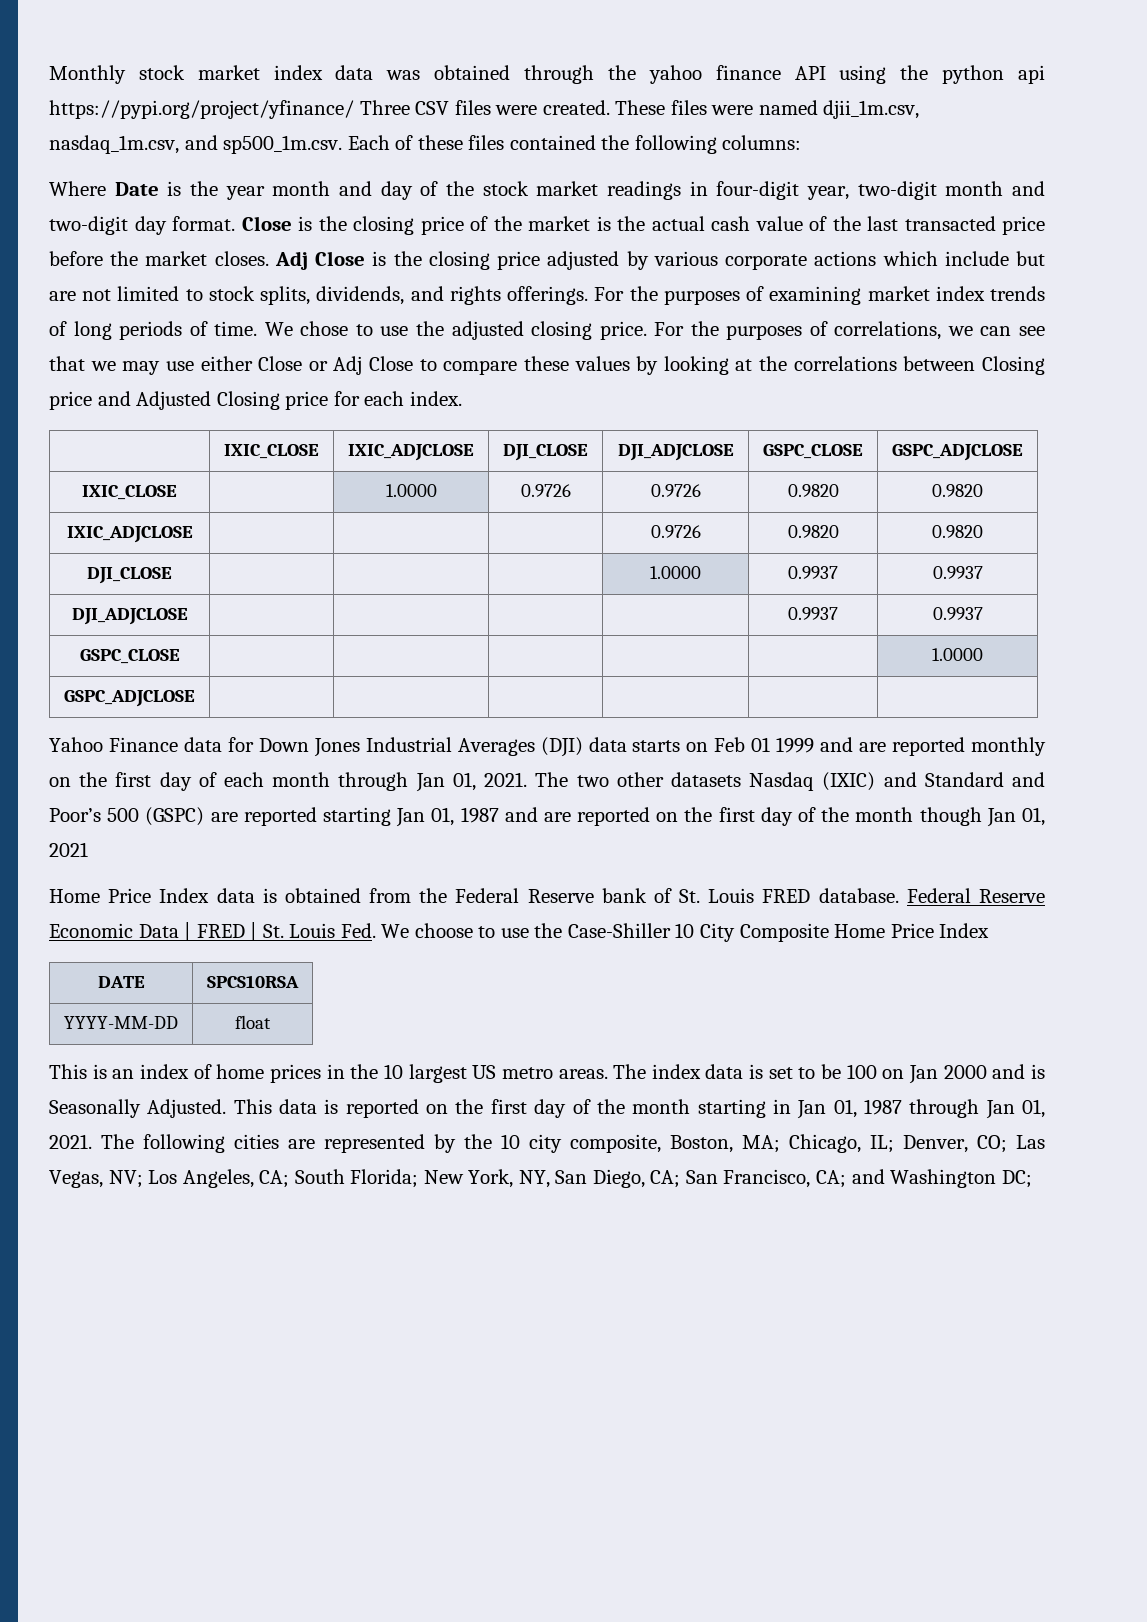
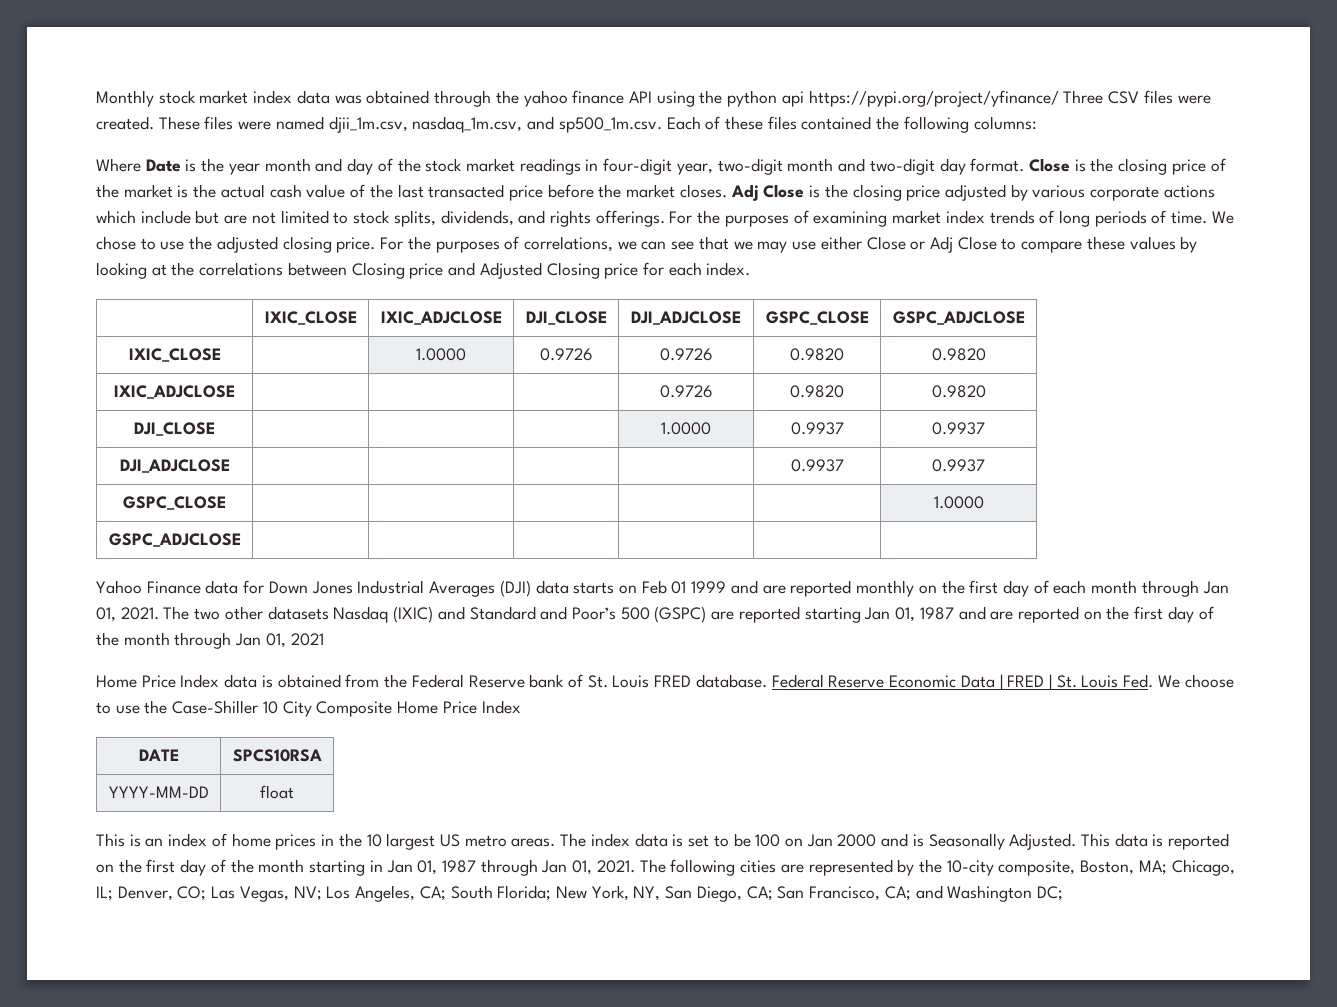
[919,807,982,826] though -> [174,632,232,649] through
[501,1134,562,1153] 10 city -> [946,860,994,876] 10-city

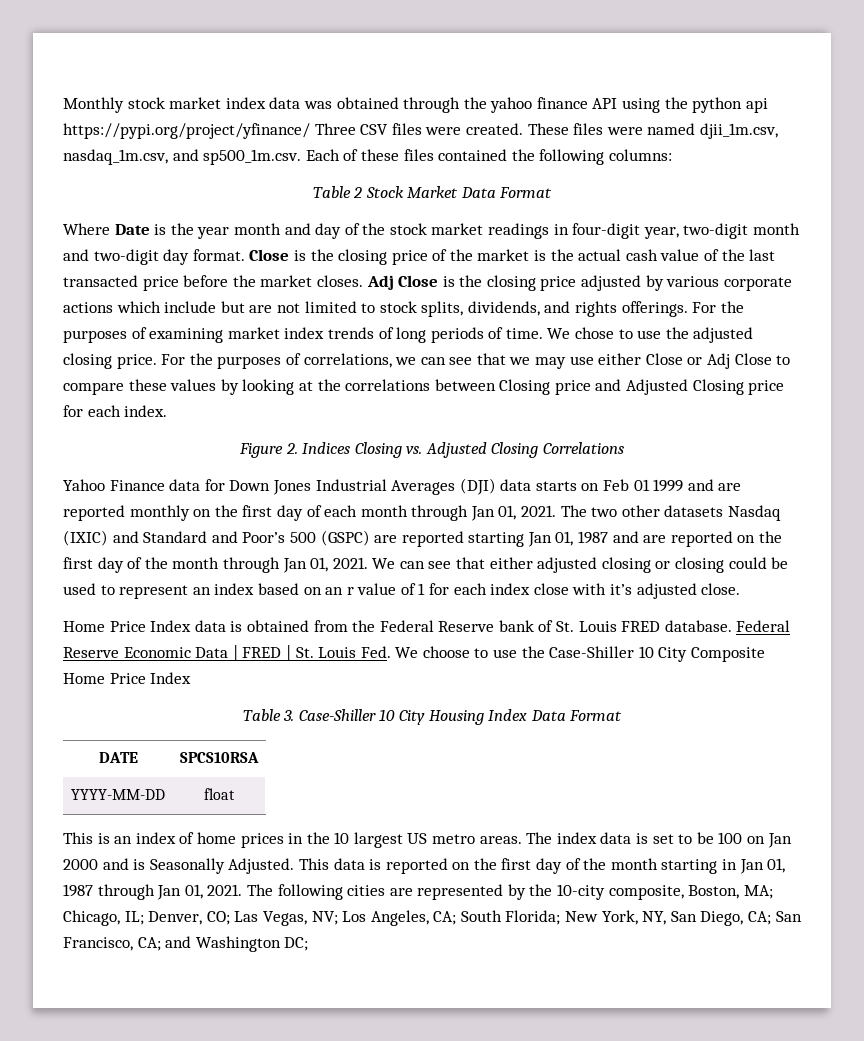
(1037, 123) none -> [312,186,553,198] // Table 2 Stock Market Data Format
[264,311,357,325] [380,311,502,325] [525,311,607,325] [631,311,741,325] [765,311,869,325] [892,311,1025,325] [128,348,221,362] [416,348,466,361] [539,348,593,361] [659,348,713,361] [790,348,844,361] [931,348,986,361] [114,385,235,399] [659,385,713,398] [790,385,844,398] [931,385,986,398] [134,422,215,436] [661,422,711,435] [790,422,844,435] [932,422,985,435] [119,459,230,473] [790,459,844,472] [932,459,985,472] [123,496,226,510] [933,496,984,509] [108,533,241,547] // | IXIC_CLOSE | IXIC_ADJCLOSE | DJI_CLOSE | DJI_ADJCLOSE | GSPC_CLOSE | GSPC_ADJCLOSE // IXIC_CLOSE | | 1.0000 | 0.9726 | 0.9726 | 0.9820 | 0.9820 // IXIC_ADJCLOSE | | | | 0.9726 | 0.9820 | 0.9820 // DJI_CLOSE | | | | 1.0000 | 0.9937 | 0.9937 // DJI_ADJCLOSE | | | | | 0.9937 | 0.9937 // GSPC_CLOSE | | | | | | 1.0000 // GSPC_ADJCLOSE | | | | | | -> [238,442,625,458] // Figure 2. Indices Closing vs. Adjusted Closing Correlations
[290,633,324,646] 2021 -> [332,557,789,573] [63,583,741,599] 2021. We can see that either adjusted closing or closing could be used to represent an index based on an r value of 1 for each index close with it’s adjusted close.
(521, 707) none -> [242,709,623,725] // Table 3. Case-Shiller 10 City Housing Index Data Format

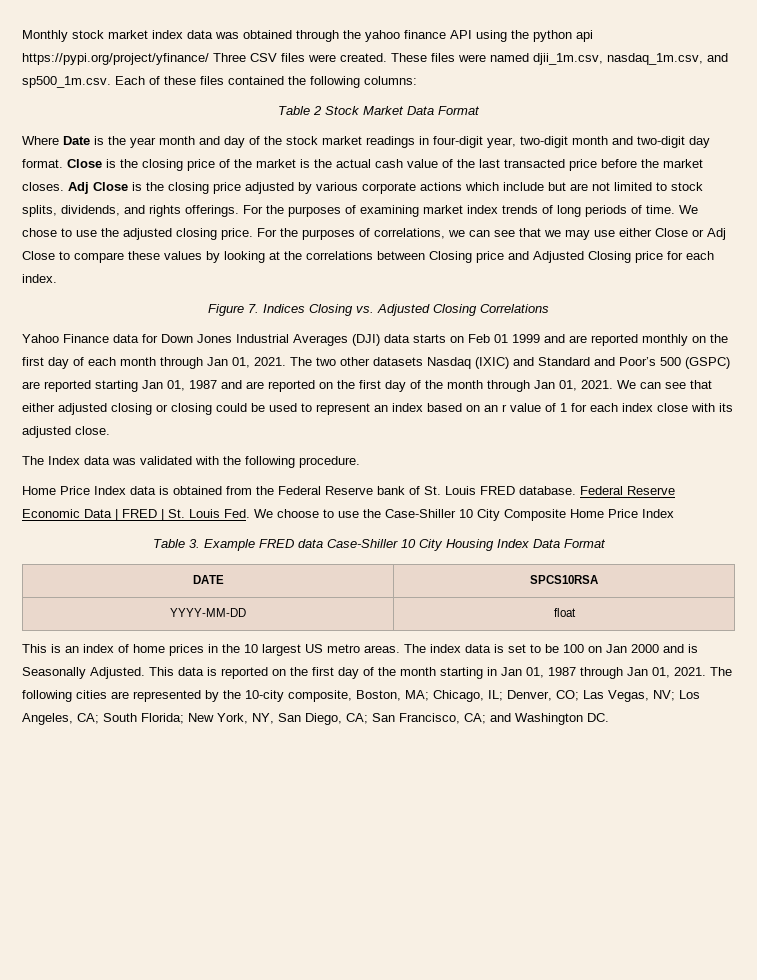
[285,443,298,454] 2. -> [248,304,259,313] 7.
[610,584,633,595] it’s -> [719,403,733,412] its
(741, 589) none -> [22,456,360,468] // The Index data was validated with the following procedure.
(295, 715) none -> [203,539,323,551] Example FRED data
[284,937,309,951] DC; -> [587,713,609,722] DC.

